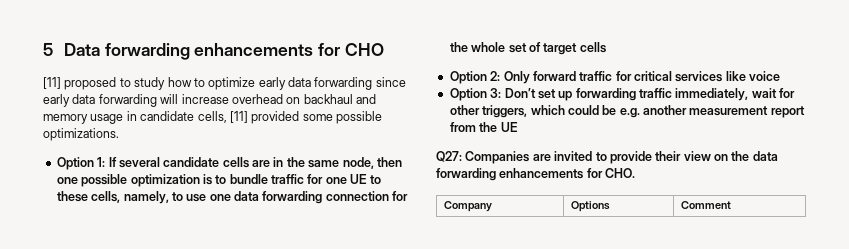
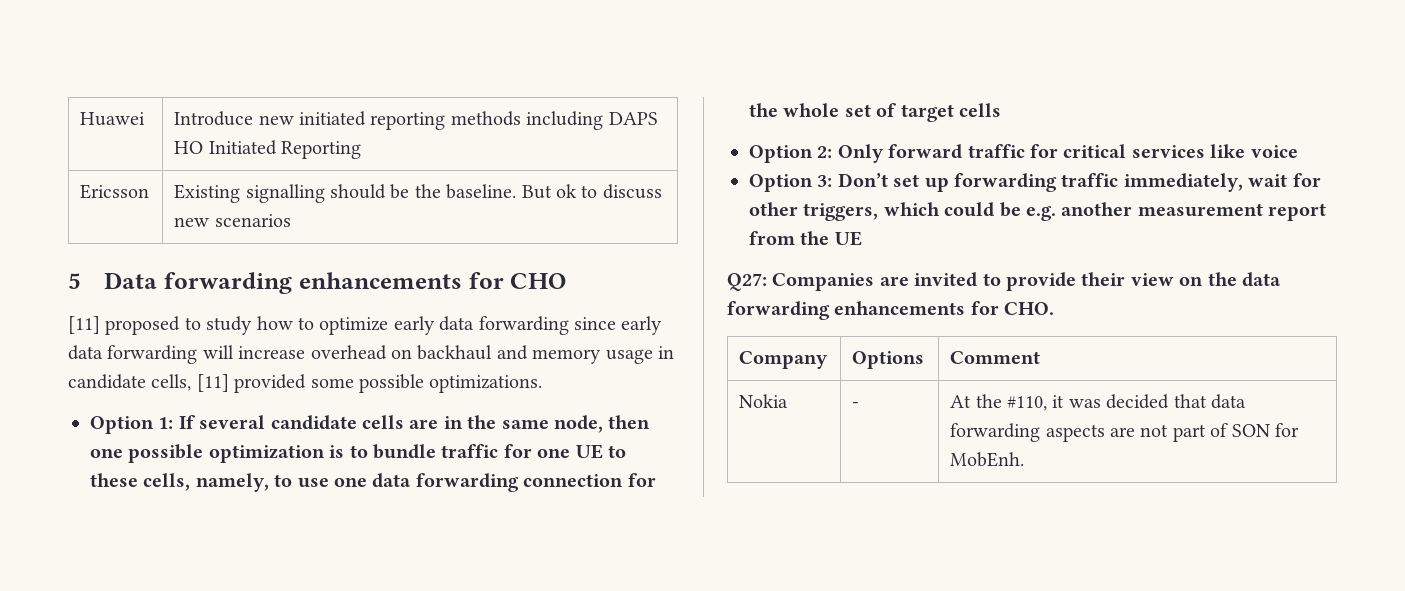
(43, 49) none -> [80,112,146,126] [174,111,658,130] [174,140,362,159] [80,184,150,199] [174,184,662,203] [174,214,291,227] Huawei | Introduce new initiated reporting methods including DAPS HO Initiated Reporting // Ericsson | Existing signalling should be the baseline. But ok to discuss new scenarios //
(732, 205) none -> [739,394,789,408] [852,402,860,408] [950,394,1247,411] [950,423,1300,442] [950,452,1025,467] // Nokia | - | At the #110, it was decided that data forwarding aspects are not part of SON for MobEnh.

